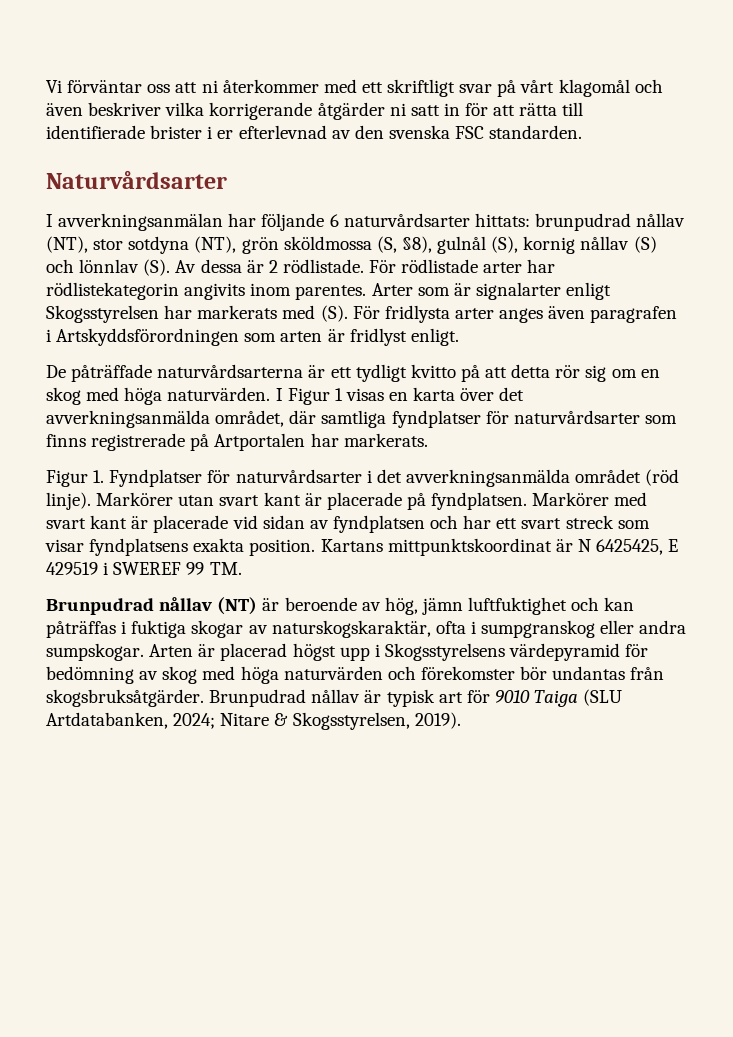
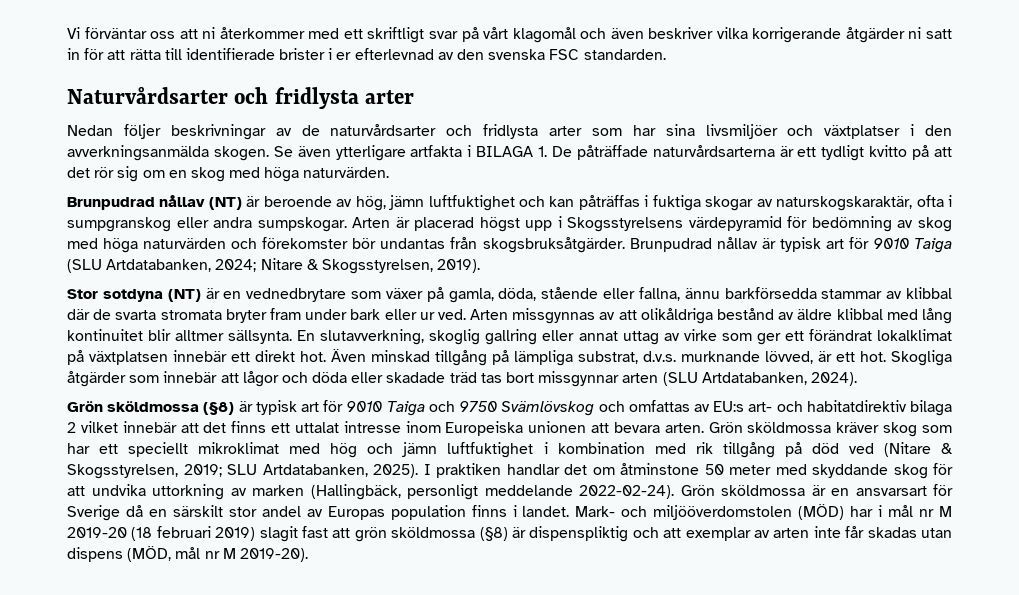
[46,213,686,231] [46,236,657,254] [46,259,556,276] [46,282,612,300] [46,305,678,323] [46,328,459,346] // I avverkningsanmälan har följande 6 naturvårdsarter hittats: brunpudrad nållav (NT), stor sotdyna (NT), grön sköldmossa (S, §8), gulnål (S), kornig nållav (S) och lönnlav (S). Av dessa är 2 rödlistade. För rödlistade arter har rödlistekategorin angivits inom parentes. Arter som är signalarter enligt Skogsstyrelsen har markerats med (S). För fridlysta arter anges även paragrafen i Artskyddsförordningen som arten är fridlyst enligt. // -> [234,87,415,109] [67,124,952,140] [67,145,548,161] och fridlysta arter // Nedan följer beskrivningar av de naturvårdsarter och fridlysta arter som har sina livsmiljöer och växtplatser i den avverkningsanmälda skogen. Se även ytterligare artfakta i BILAGA 1.
[511,364,551,378] detta -> [67,167,90,178] det
[275,387,525,405] [46,410,677,428] [46,433,428,451] [46,469,680,487] [46,492,648,510] [46,515,650,533] [45,538,679,556] [46,562,242,575] I Figur 1 visas en karta över det avverkningsanmälda området, där samtliga fyndplatser för naturvårdsarter som finns registrerade på Artportalen har markerats. // Figur 1. Fyndplatser för naturvårdsarter i det avverkningsanmälda området (röd linje). Markörer utan svart kant är placerade på fyndplatsen. Markörer med svart kant är placerade vid sidan av fyndplatsen och har ett svart streck som visar fyndplatsens exakta position. Kartans mittpunktskoordinat är N 6425425, E 429519 i SWEREF 99 TM. -> (390, 172) none
(461, 720) none -> [67,287,953,303] [67,308,952,324] [67,329,952,345] [67,349,952,366] [67,371,857,387] [67,400,953,416] [67,421,953,437] [67,442,953,458] [67,463,953,479] [67,484,953,500] [67,504,953,521] [67,526,952,542] [67,546,308,562] // Stor sotdyna (NT) är en vednedbrytare som växer på gamla, döda, stående eller fallna, ännu barkförsedda stammar av klibbal där de svarta stromata bryter fram under bark eller ur ved. Arten missgynnas av att olikåldriga bestånd av äldre klibbal med lång kontinuitet blir alltmer sällsynta. En slutavverkning, skoglig gallring eller annat uttag av virke som ger ett förändrat lokalklimat på växtplatsen innebär ett direkt hot. Även minskad tillgång på lämpliga substrat, d.v.s. murknande lövved, är ett hot. Skogliga åtgärder som innebär att lågor och döda eller skadade träd tas bort missgynnar arten (SLU Artdatabanken, 2024). // Grön sköldmossa (§8) är typisk art för 9010 Taiga och 9750 Svämlövskog och omfattas av EU:s art- och habitatdirektiv bilaga 2 vilket innebär att det finns ett uttalat intresse inom Europeiska unionen att bevara arten. Grön sköldmossa kräver skog som har ett speciellt mikroklimat med hög och jämn luftfuktighet i kombination med rik tillgång på död ved (Nitare & Skogsstyrelsen, 2019; SLU Artdatabanken, 2025). I praktiken handlar det om åtminstone 50 meter med skyddande skog för att undvika uttorkning av marken (Hallingbäck, personligt meddelande 2022-02-24). Grön sköldmossa är en ansvarsart för Sverige då en särskilt stor andel av Europas population finns i landet. Mark- och miljööverdomstolen (MÖD) har i mål nr M 2019-20 (18 februari 2019) slagit fast att grön sköldmossa (§8) är dispenspliktig och att exemplar av arten inte får skadas utan dispens (MÖD, mål nr M 2019-20).

